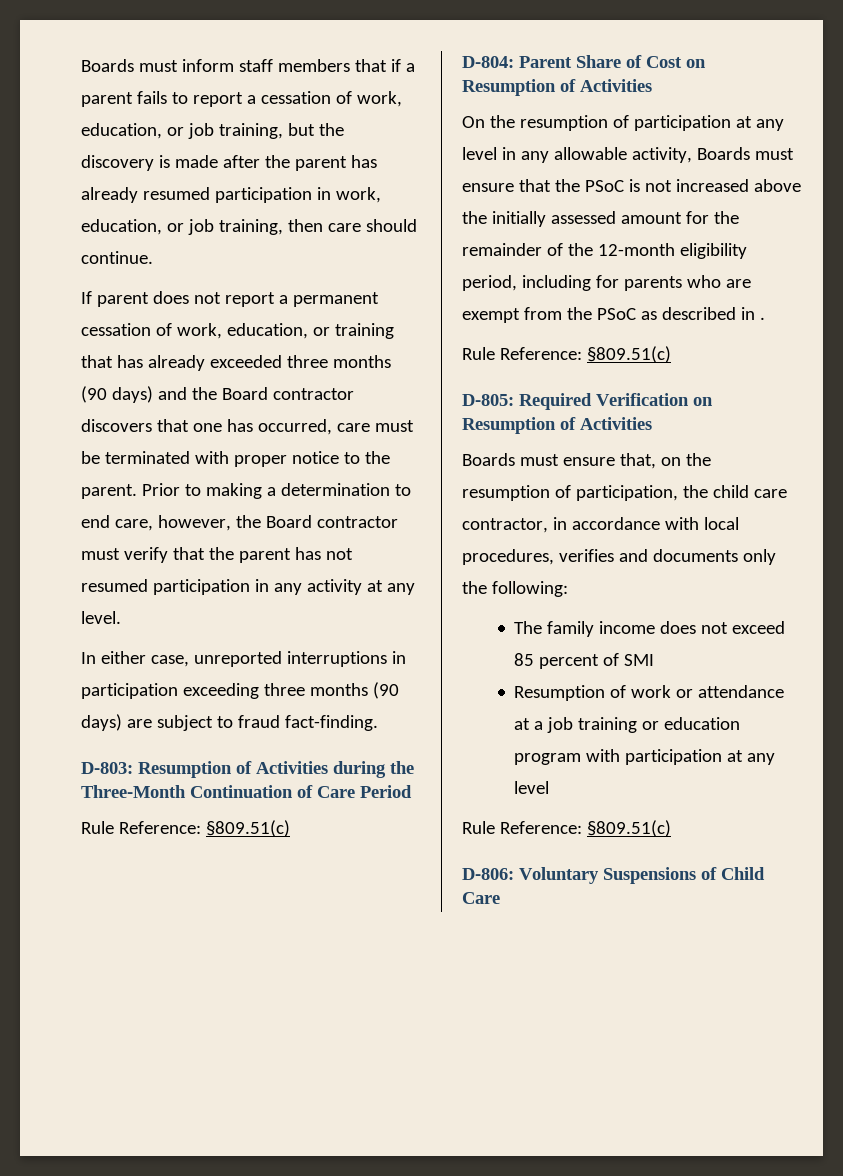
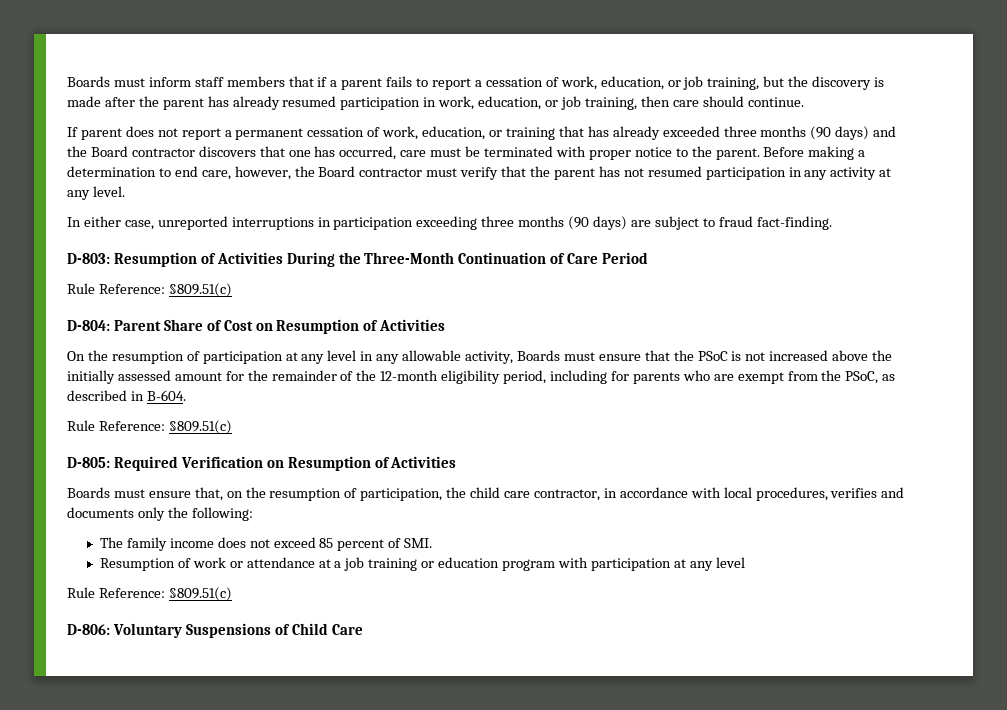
[141,483,201,496] Prior to -> [763,147,805,157] Before
[333,761,386,778] during -> [286,252,335,267] During
[596,308,636,320] PSoC -> [845,371,879,384] PSoC,
[759,317,765,320] . -> [146,390,186,401] B-604.
[624,654,655,666] SMI -> [404,538,433,548] SMI.

